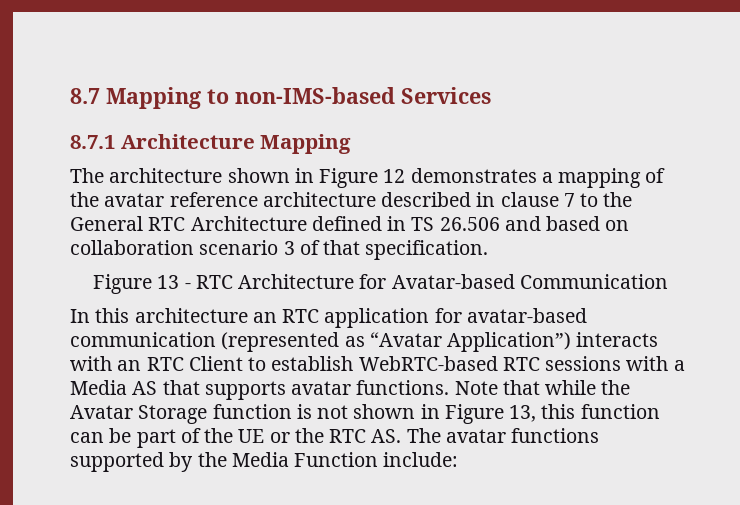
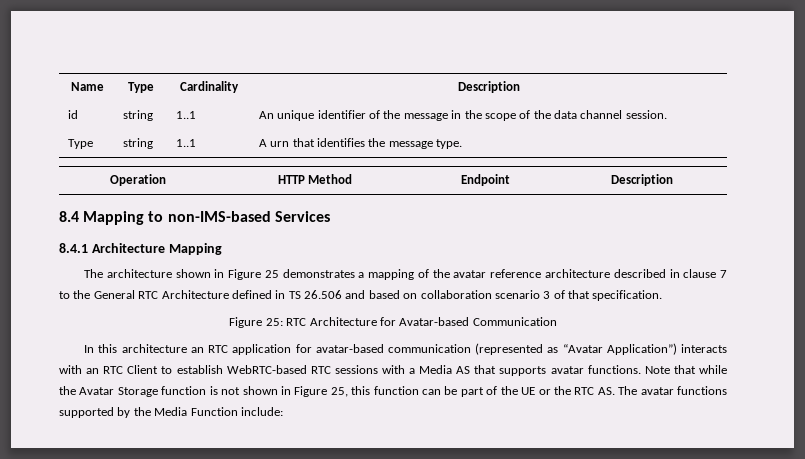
[70,88,100,104] 8.7 -> [70,82,104,91] [128,82,154,93] [180,81,239,93] [457,81,520,93] [67,110,78,119] [122,110,153,121] [175,111,196,119] [258,110,667,121] [67,139,93,149] [122,138,153,149] [175,139,196,147] [258,138,463,149] [110,174,166,186] [277,174,353,184] [460,174,510,186] [610,174,673,186] [59,211,79,222] Name | Type | Cardinality | Description // id | string | 1..1 | An unique identifier of the message in the scope of the data channel session. // Type | string | 1..1 | A urn that identifies the message type. // Operation | HTTP Method | Endpoint | Description // 8.4
[70,135,115,149] 8.7.1 -> [59,243,88,253] 8.4.1
[383,169,406,183] 12 -> [264,270,279,278] 25
[157,275,191,289] 13 - -> [265,318,283,326] 25:
[509,405,537,422] 13, -> [330,387,348,397] 25,

